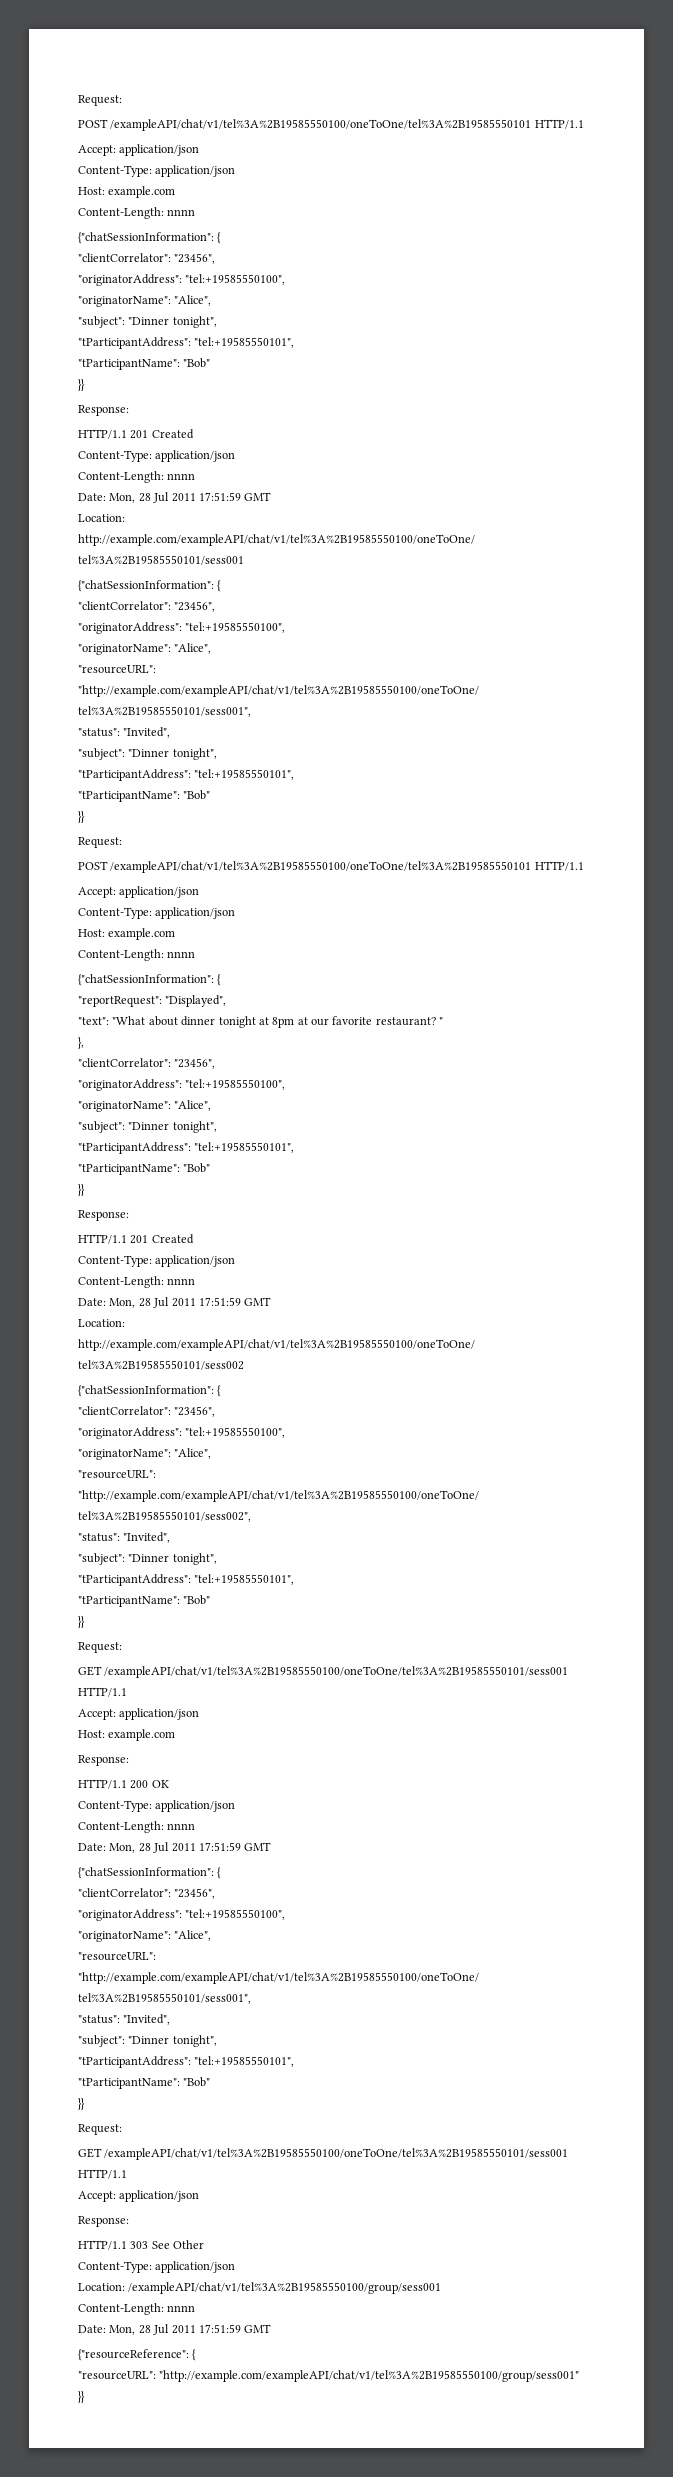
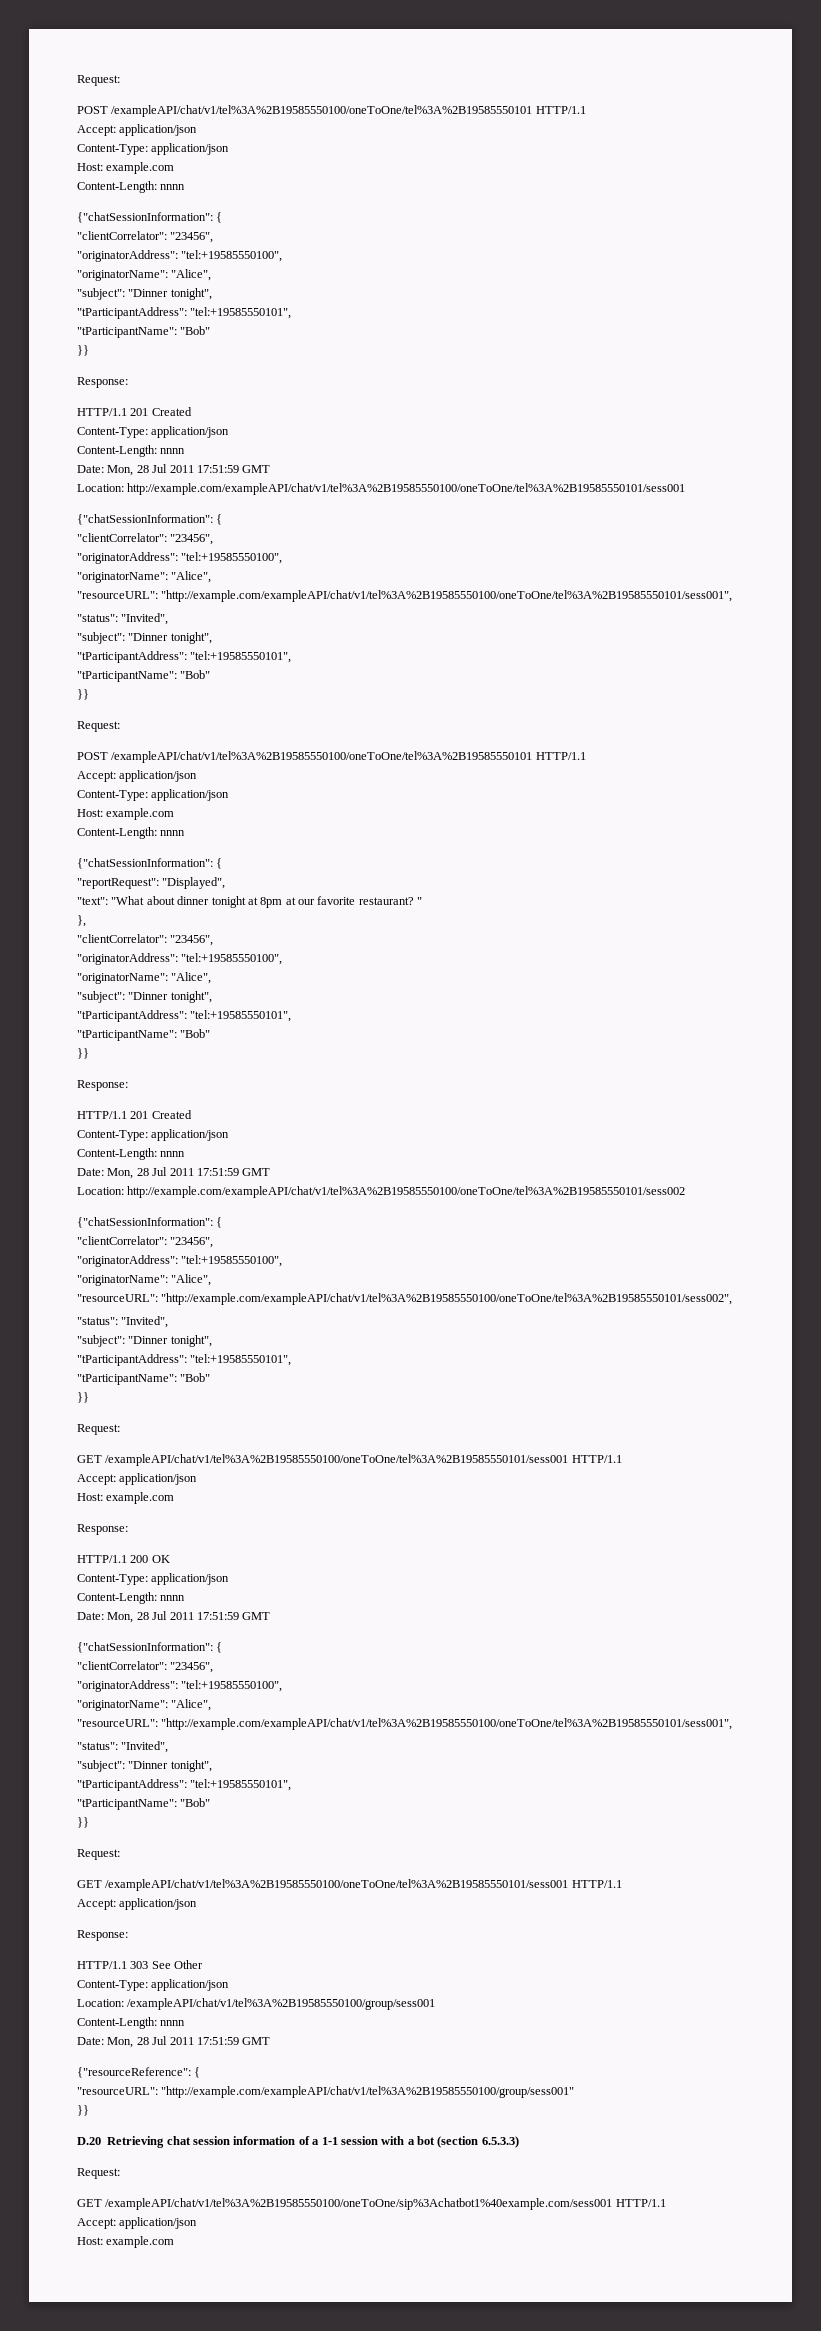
(85, 2397) none -> [77,2136,519,2148] [77,2168,120,2179] [77,2198,666,2210] [77,2217,198,2229] [77,2236,175,2248] // D.20 Retrieving chat session information of a 1-1 session with a bot (section 6.5.3.3) // Request: // GET /exampleAPI/chat/v1/tel%3A%2B19585550100/oneToOne/sip%3Achatbot1%40example.com/sess001 HTTP/1.1 // Accept: application/json // Host: example.com

